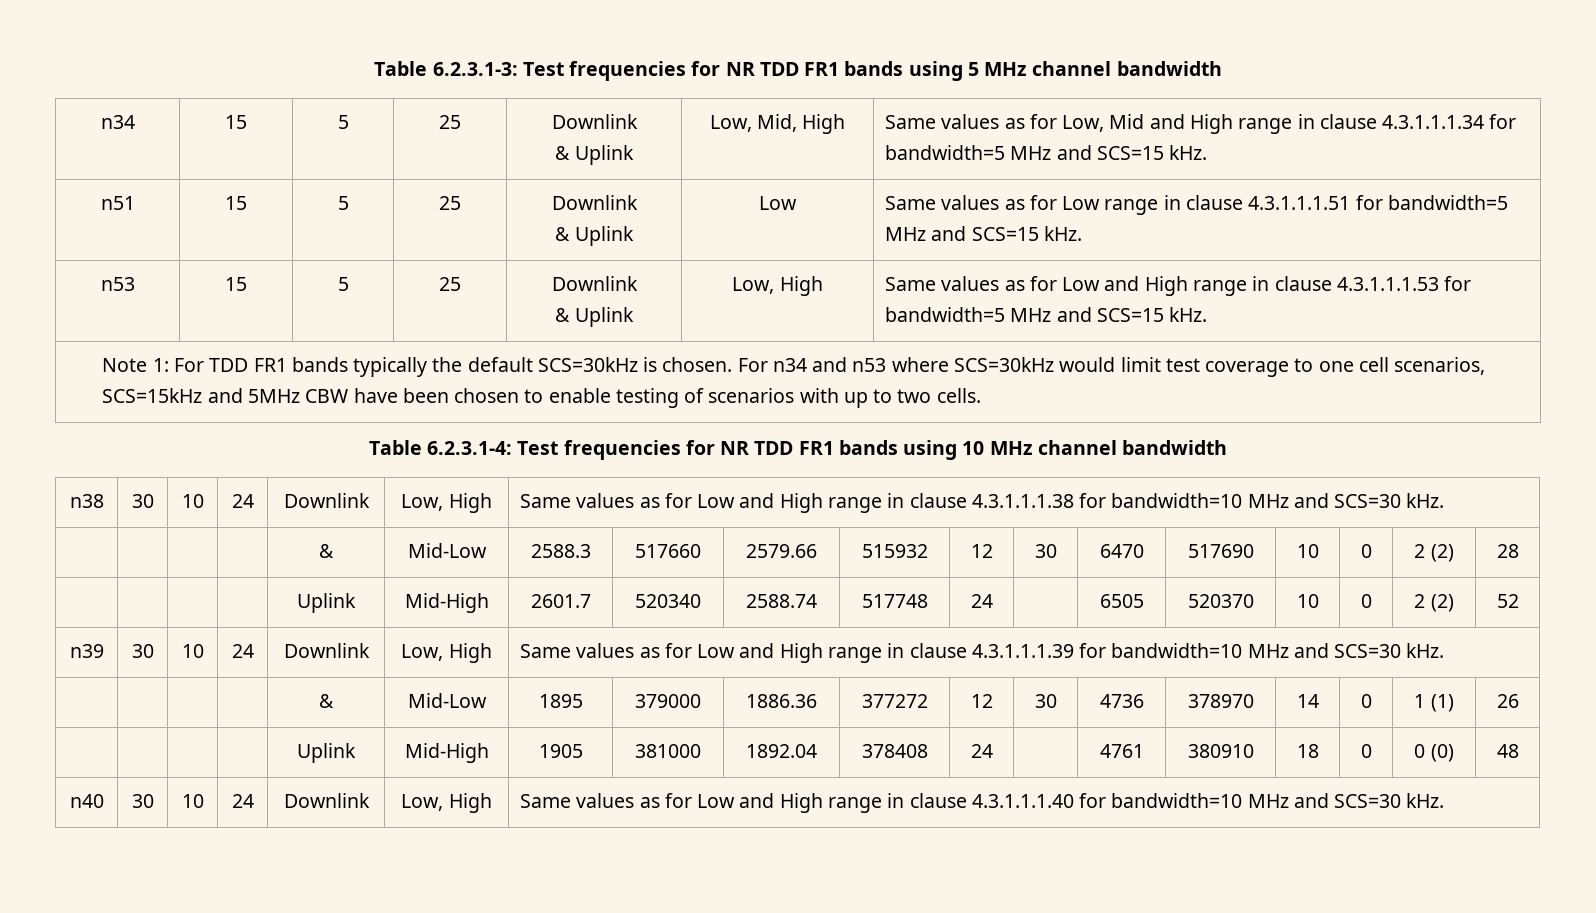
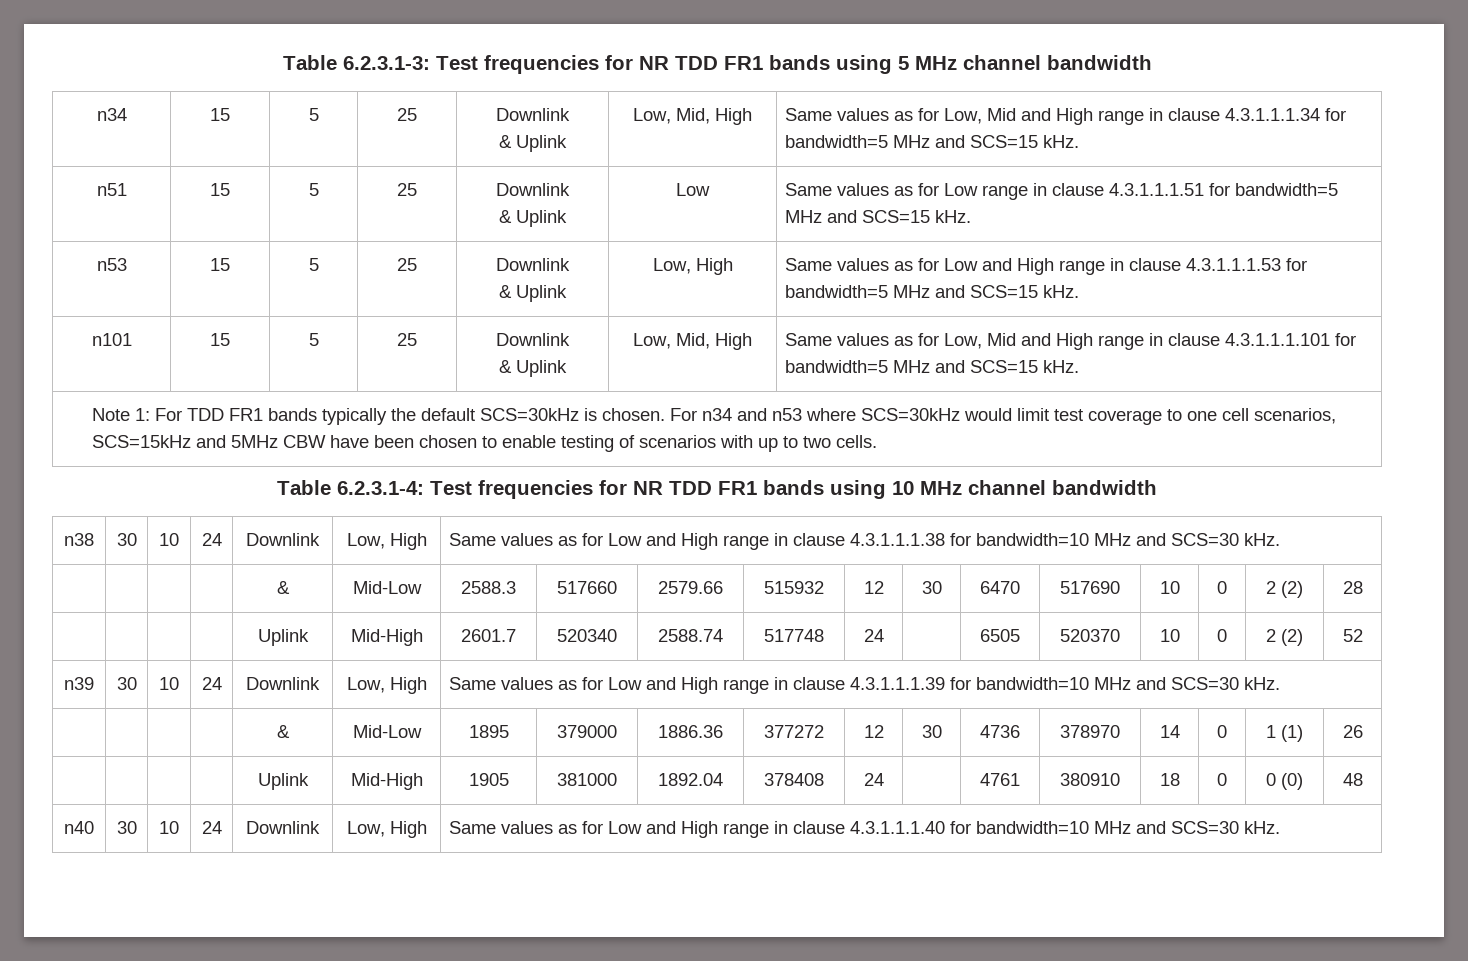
(1208, 314) none -> [91,333,132,346] [210,333,230,346] [308,333,319,346] [397,333,417,346] [496,333,570,346] [499,360,567,377] [633,333,752,350] [785,333,1357,350] [785,360,1080,373] // n101 | 15 | 5 | 25 | Downlink // & Uplink | Low, Mid, High | Same values as for Low, Mid and High range in clause 4.3.1.1.1.101 for bandwidth=5 MHz and SCS=15 kHz.

